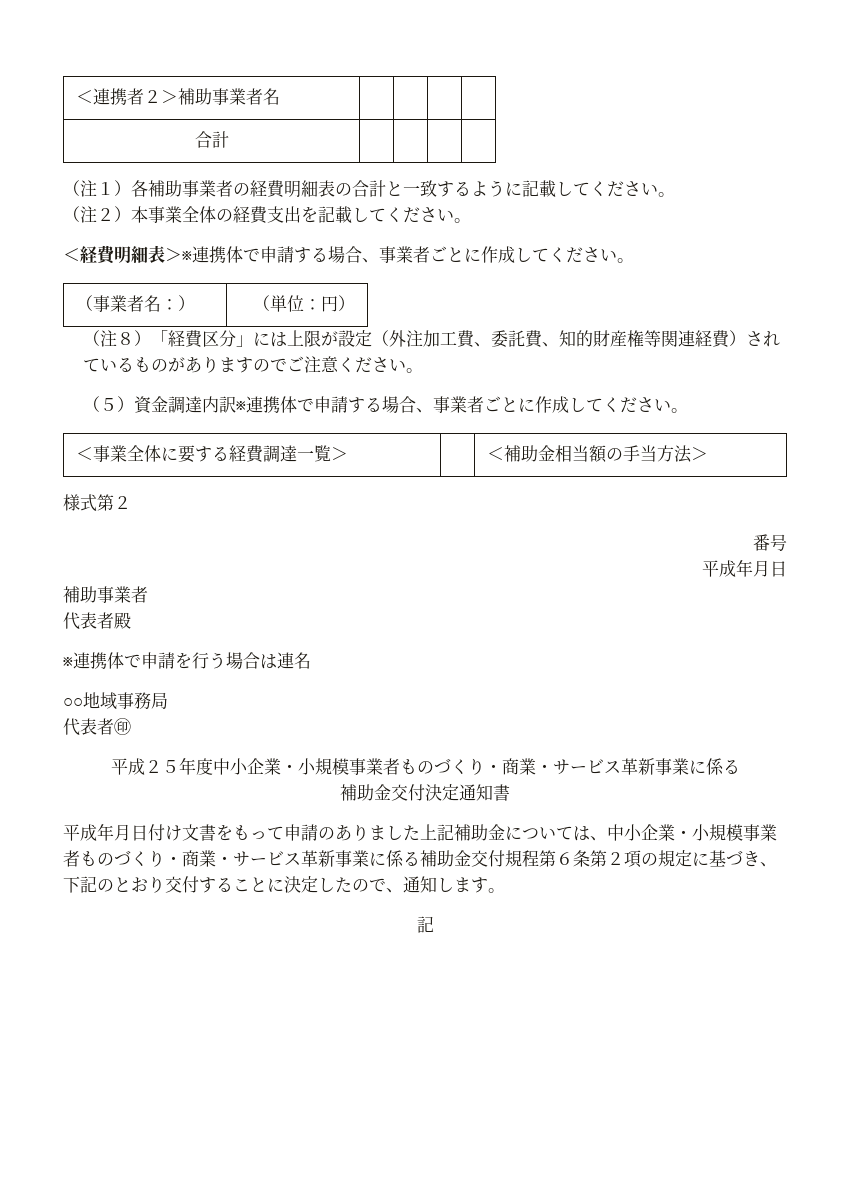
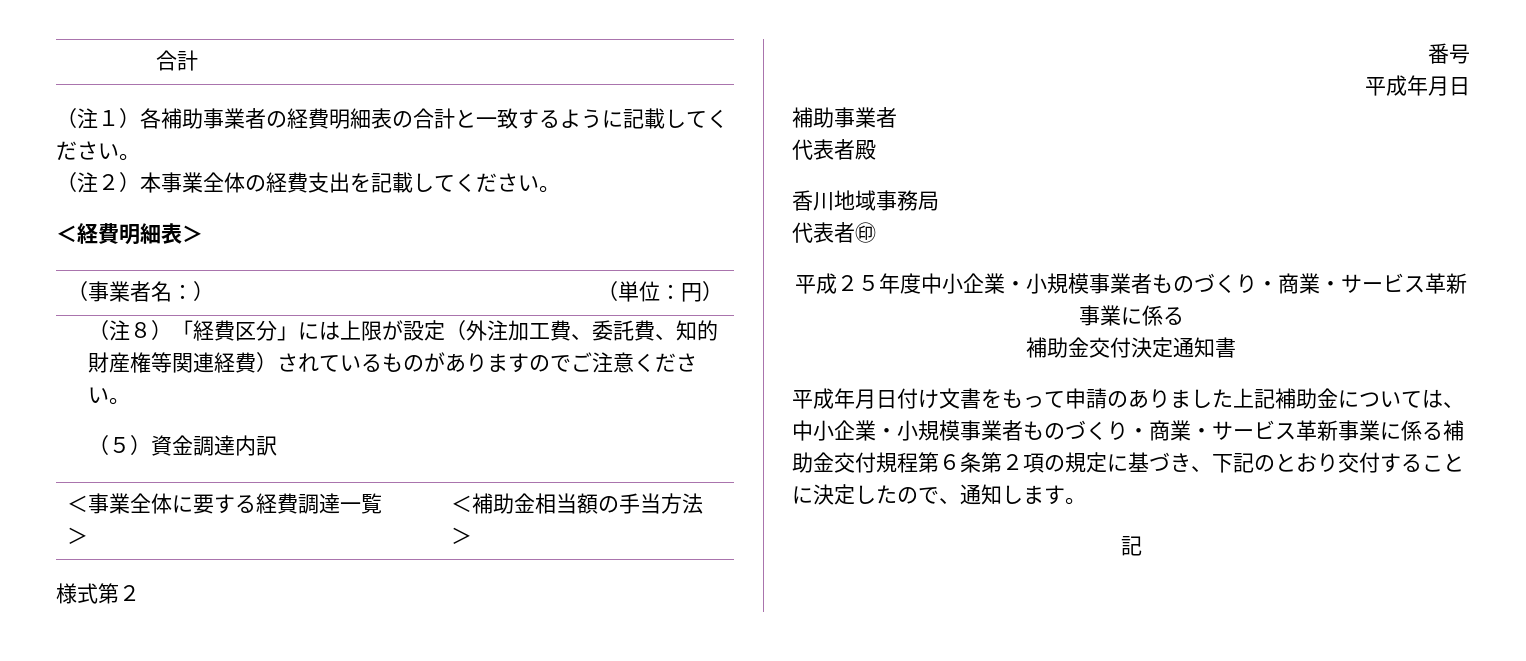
[75,88,280,105] ＜連携者２＞補助事業者名 | | | | // -> (156, 60) none
[182,246,634,263] ※連携体で申請する場合、事業者ごとに作成してください。 -> (203, 233) none
[236,396,689,413] ※連携体で申請する場合、事業者ごとに作成してください。 -> (277, 446) none
[63,652,311,669] [63,698,83,707] ※連携体で申請を行う場合は連名 // ○○ -> [792,190,834,211] 香川

